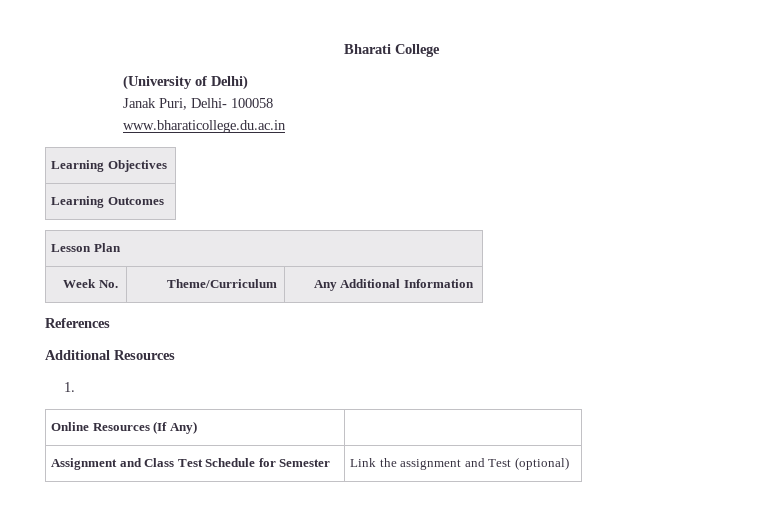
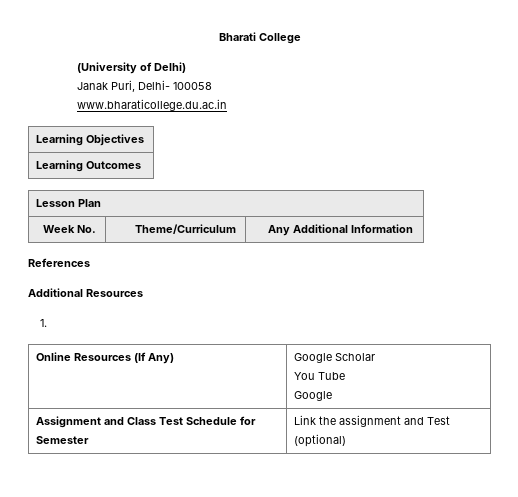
(197, 427) none -> [293,353,375,363] [293,372,345,380] [293,391,332,401] Google Scholar // You Tube // Google

